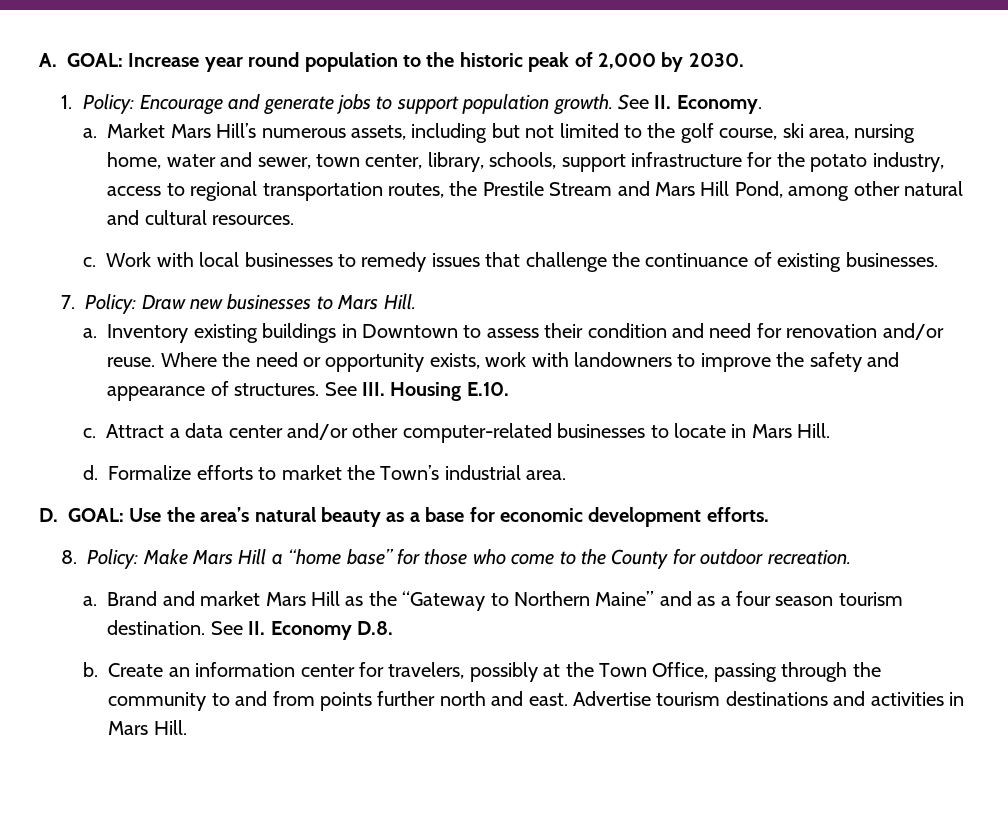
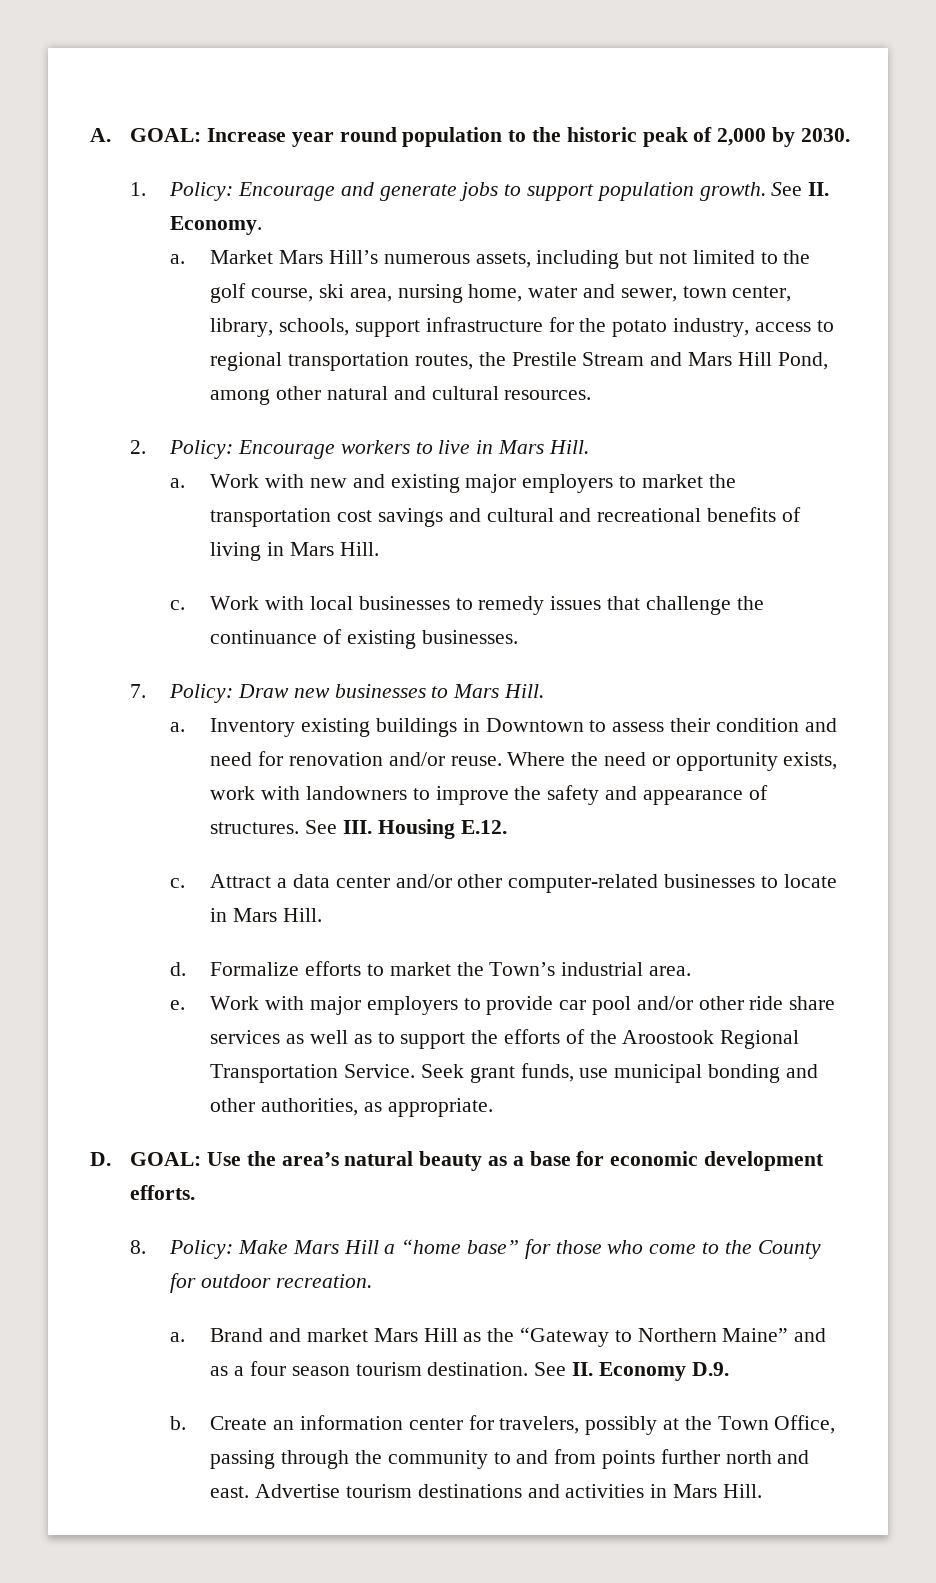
(295, 220) none -> [130,440,589,459] [170,474,736,493] [210,507,801,527] [210,542,379,561] // 2. Policy: Encourage workers to live in Mars Hill. // a. Work with new and existing major employers to market the transportation cost savings and cultural and recreational benefits of living in Mars Hill.
[466,382,509,396] E.10. -> [460,820,507,834] E.12.
(567, 475) none -> [170,996,836,1015] [210,1029,800,1049] [210,1063,818,1083] [210,1098,493,1117] // e. Work with major employers to provide car pool and/or other ride share services as well as to support the efforts of the Aroostook Regional Transportation Service. Seek grant funds, use municipal bonding and other authorities, as appropriate.
[356,621,393,635] D.8. -> [691,1362,729,1376] D.9.

